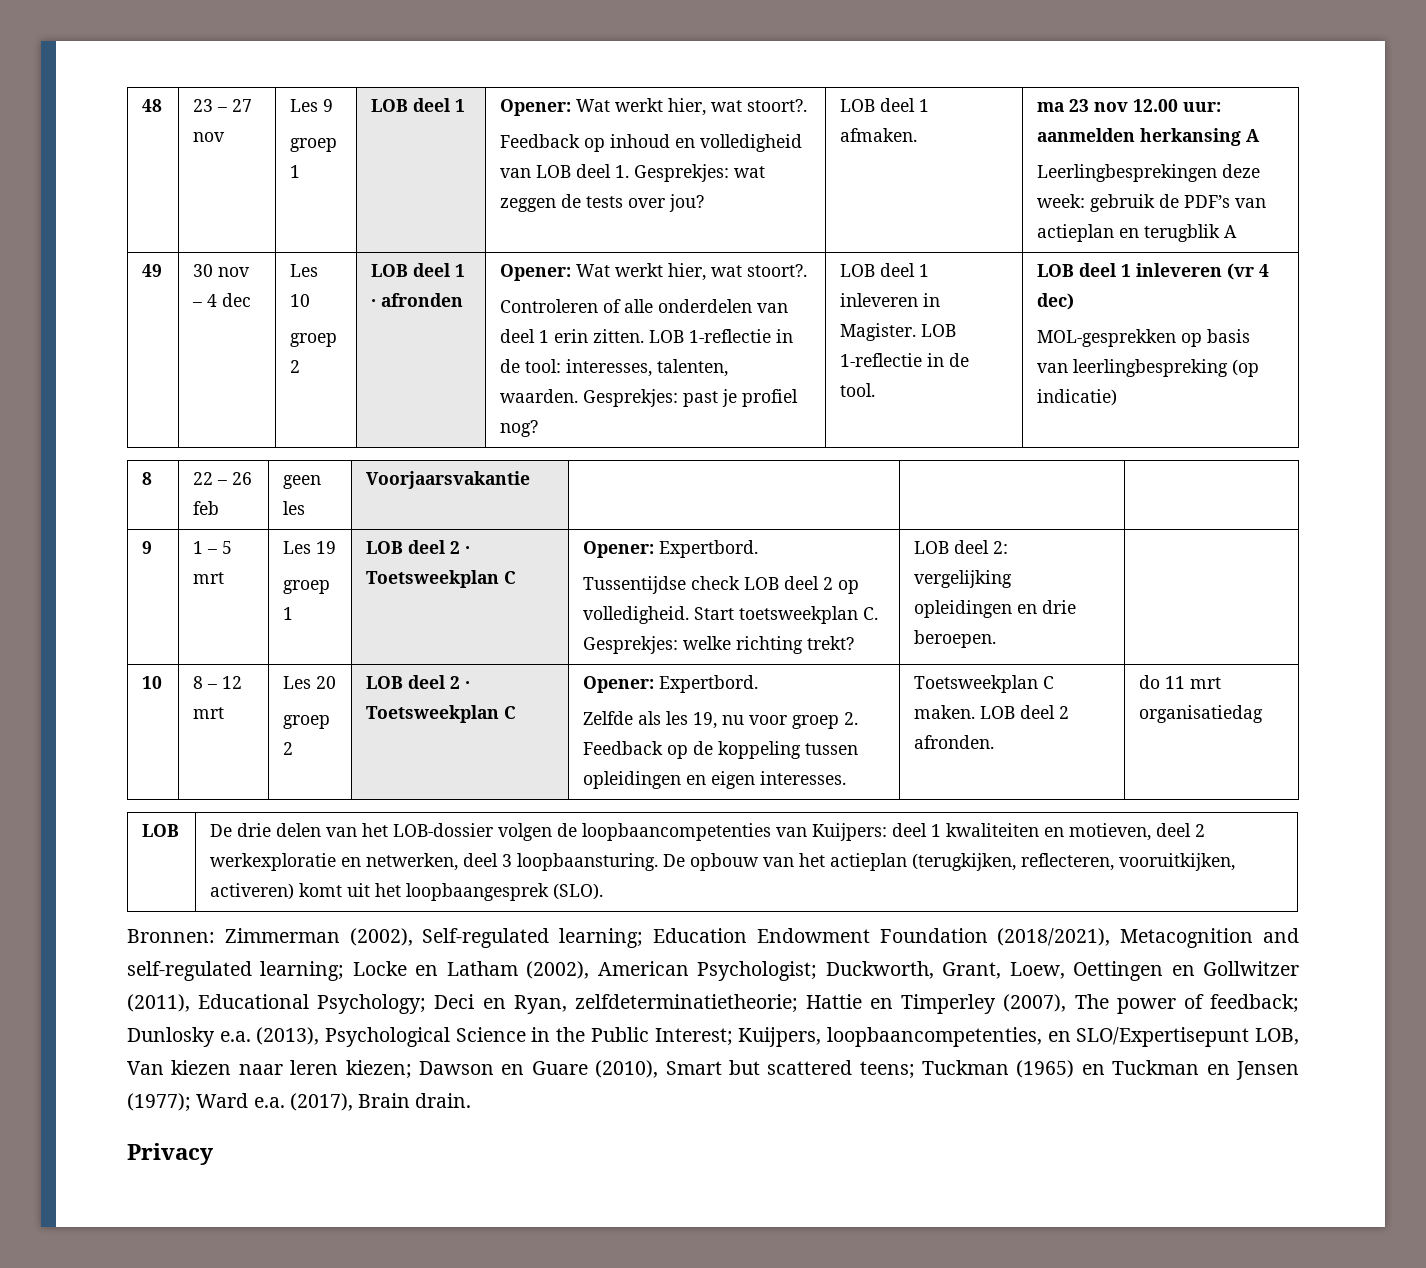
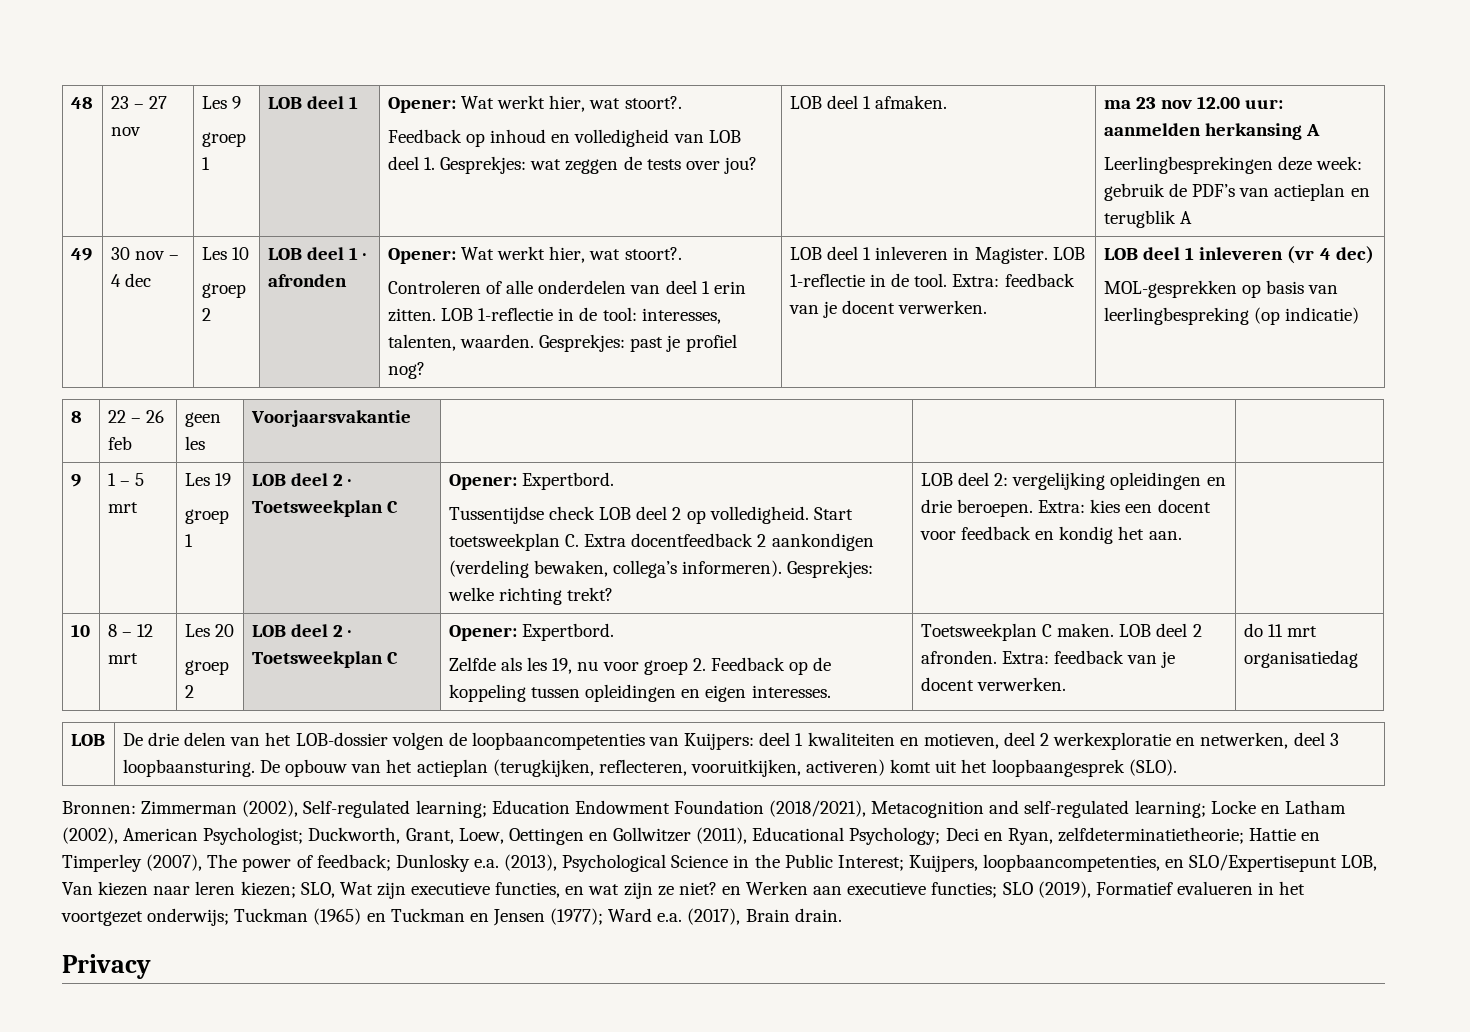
(876, 390) none -> [952,273,1075,287] [788,300,988,318] Extra: feedback van je docent verwerken.
(879, 613) none -> [584,533,874,551] [448,560,783,578] Extra docentfeedback 2 aankondigen (verdeling bewaken, collega’s informeren).
(997, 639) none -> [1038,499,1211,513] [919,526,1182,544] Extra: kies een docent voor feedback en kondig het aan.
(995, 742) none -> [1002,650,1176,668] [920,677,1067,691] Extra: feedback van je docent verwerken.
[418,1060,915,1079] Dawson en Guare (2010), Smart but scattered teens; -> [300,881,1306,899] [61,908,230,926] SLO, Wat zijn executieve functies, en wat zijn ze niet? en Werken aan executieve functies; SLO (2019), Formatief evalueren in het voortgezet onderwijs;

